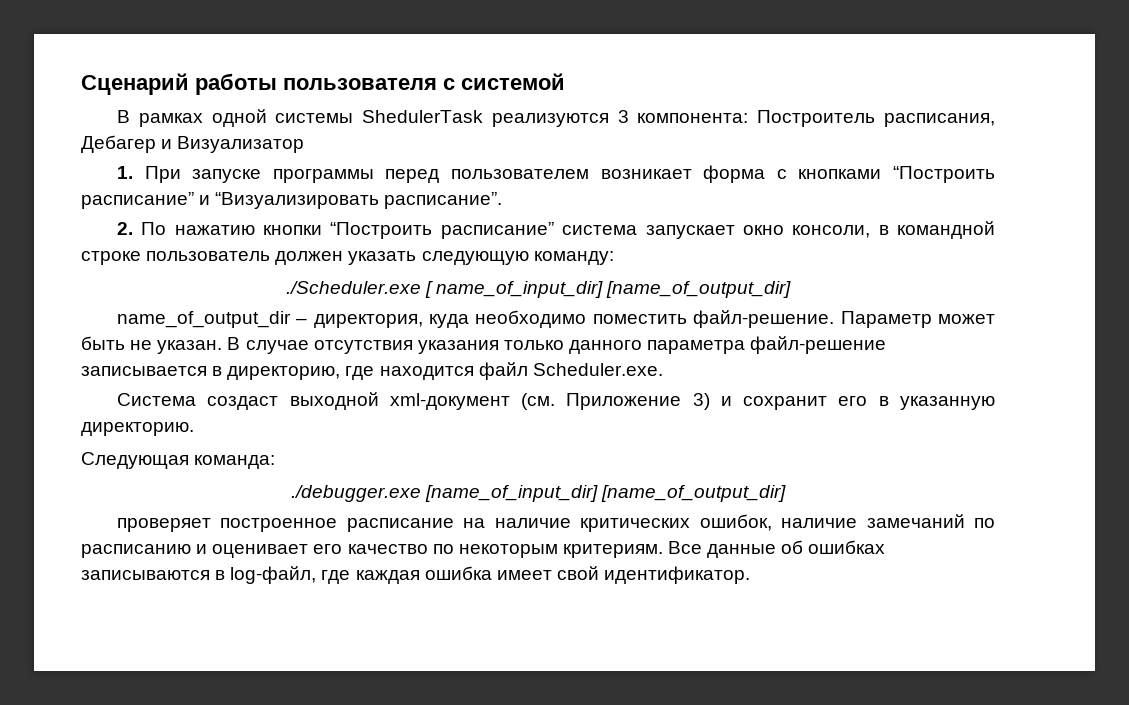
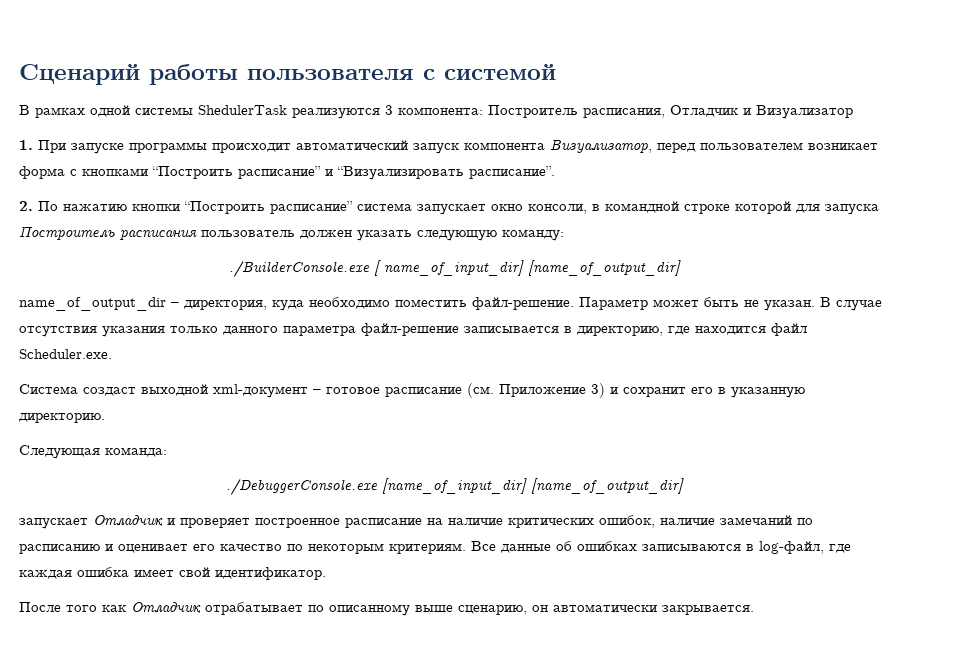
[81,135,156,153] Дебагер -> [670,105,739,117] Отладчик
(374, 176) none -> [212,140,652,154] происходит автоматический запуск компонента Визуализатор,
(141, 258) none -> [735,201,879,215] [19,226,197,241] которой для запуска Построитель расписания
[285,281,421,294] ./Scheduler.exe -> [229,260,370,278] ./BuilderConsole.exe
(510, 401) none -> [313,387,462,397] – готовое расписание
[290,485,421,502] ./debugger.exe -> [226,478,378,496] ./DebuggerConsole.exe
(787, 493) none -> [19,515,175,529] запускает Отладчик и
(751, 575) none -> [19,602,754,616] // После того как Отладчик отрабатывает по описанному выше сценарию, он автоматически закрывается.

